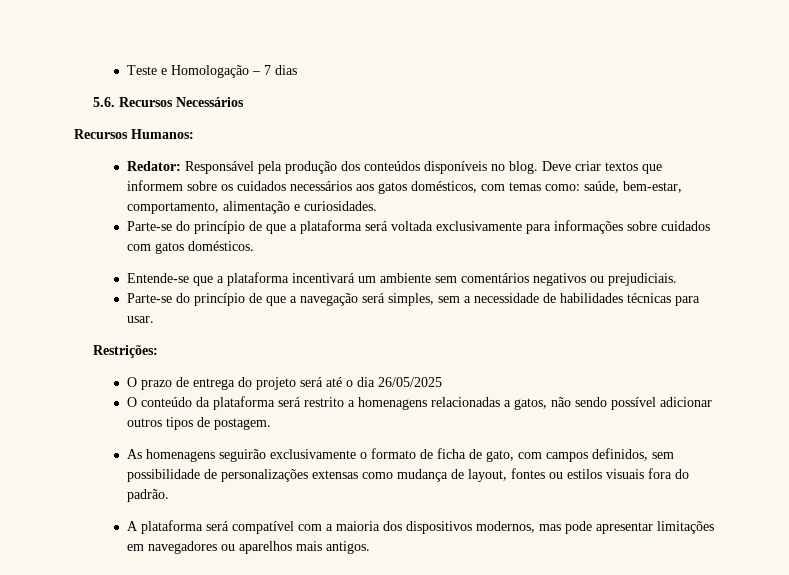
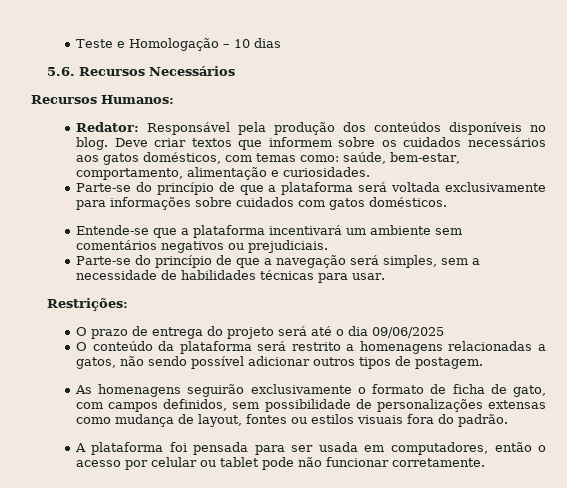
[263,65,271,75] 7 -> [233,39,250,48] 10
[377,377,442,387] 26/05/2025 -> [371,327,444,338] 09/06/2025
[205,521,714,534] [126,541,370,554] será compatível com a maioria dos dispositivos modernos, mas pode apresentar limitações em navegadores ou aparelhos mais antigos. -> [169,442,546,455] [75,457,485,470] foi pensada para ser usada em computadores, então o acesso por celular ou tablet pode não funcionar corretamente.

